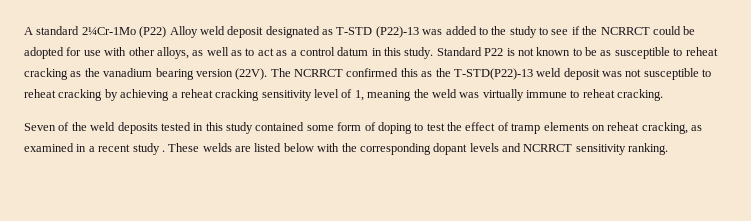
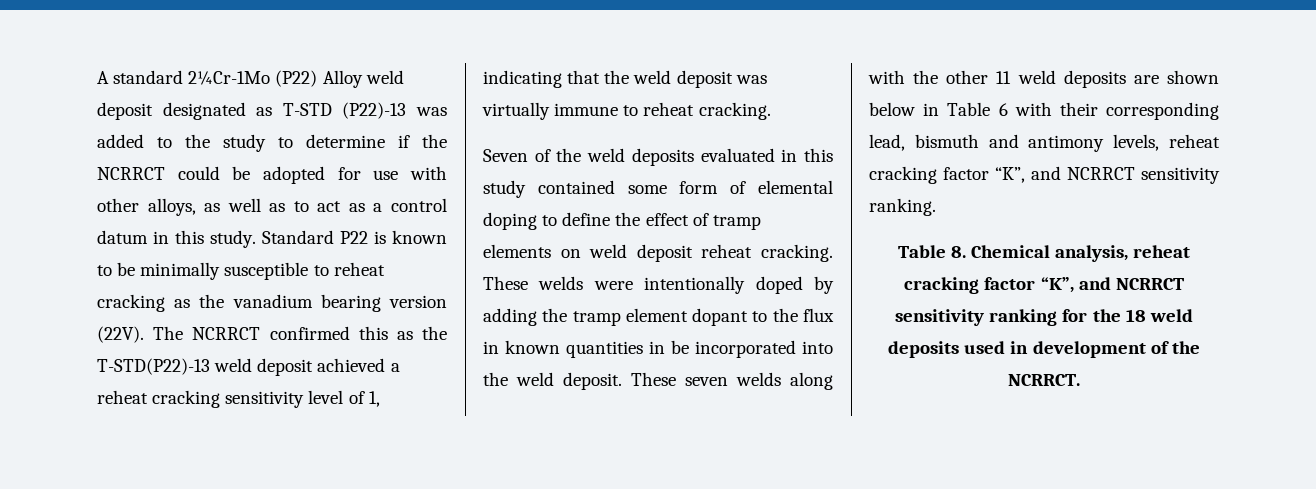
[551,29,569,35] see -> [306,134,385,148] determine
[517,48,534,56] not -> (386, 237) none
[600,50,612,56] as -> [140,262,221,280] minimally
[602,68,712,80] [24,89,170,101] was not susceptible to reheat cracking by achieving -> [317,358,386,372] achieved
[367,89,457,101] meaning the weld -> [483,70,733,88] indicating that the weld deposit
[160,122,191,131] tested -> [700,148,775,162] evaluated
(376, 126) none -> [758,180,833,194] elemental
[426,123,445,131] test -> [562,212,611,226] define
[607,122,702,134] [24,143,669,155] reheat cracking, as examined in a recent study . These welds are listed below with the corresponding dopant levels and NCRRCT sensitivity ranking. -> [589,244,833,262] [483,276,834,294] [483,308,834,326] [483,340,833,358] [483,372,833,390] [868,70,1219,88] [869,102,1219,120] [869,134,1220,152] [869,166,1220,184] [869,198,936,216] [897,245,1191,262] [904,277,1184,294] [895,309,1193,326] [888,341,1200,358] [1008,374,1080,386] weld deposit reheat cracking. These welds were intentionally doped by adding the tramp element dopant to the flux in known quantities in be incorporated into the weld deposit. These seven welds along with the other 11 weld deposits are shown below in Table 6 with their corresponding lead, bismuth and antimony levels, reheat cracking factor “K”, and NCRRCT sensitivity ranking. // Table 8. Chemical analysis, reheat cracking factor “K”, and NCRRCT sensitivity ranking for the 18 weld deposits used in development of the NCRRCT.

